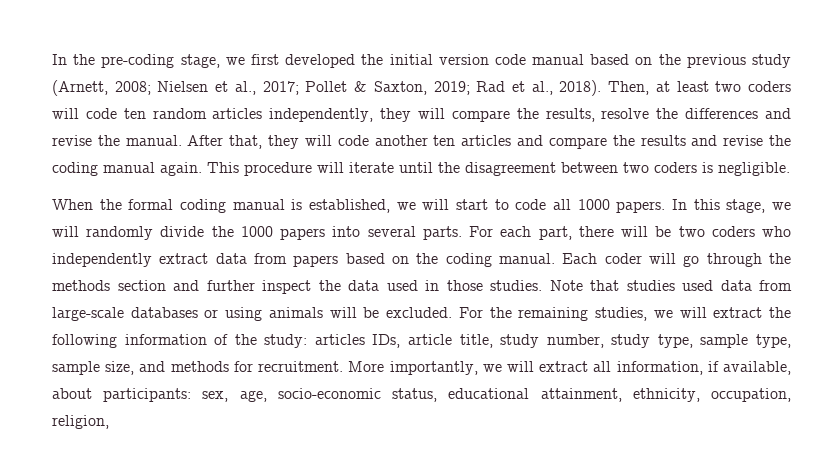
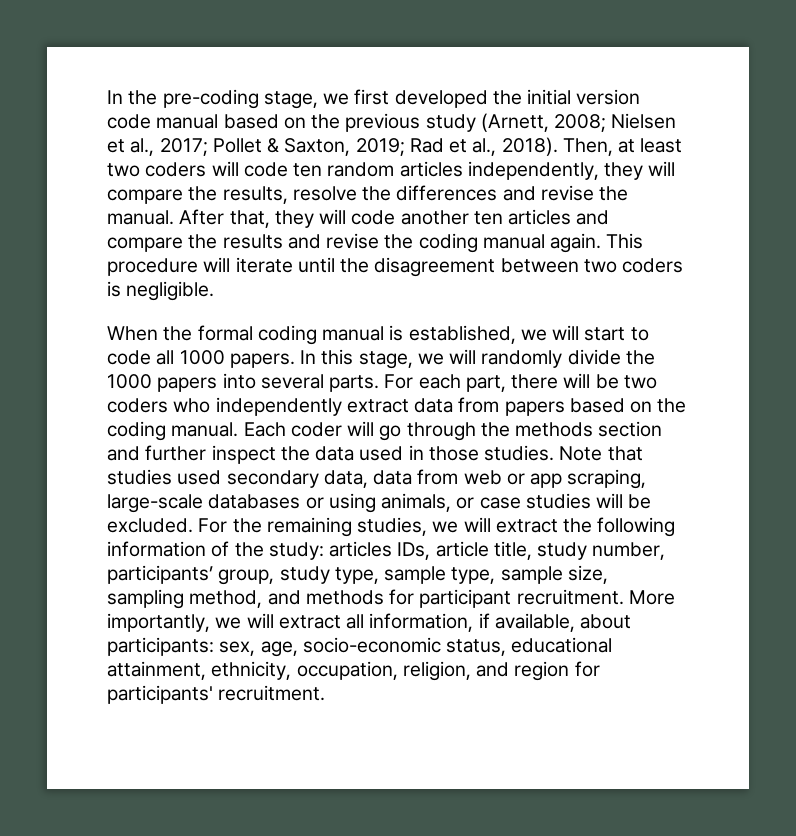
[720,280,792,291] [52,307,323,321] data from large-scale databases or using animals -> [226,469,647,489] [107,493,591,513] secondary data, data from web or app scraping, large-scale databases or using animals, or case studies
(604, 341) none -> [107,565,275,585] participants’ group,
(135, 368) none -> [107,589,263,609] sampling method,
(253, 366) none -> [419,589,512,608] participant
(109, 422) none -> [476,661,600,681] [107,685,326,704] and region for participants' recruitment.

